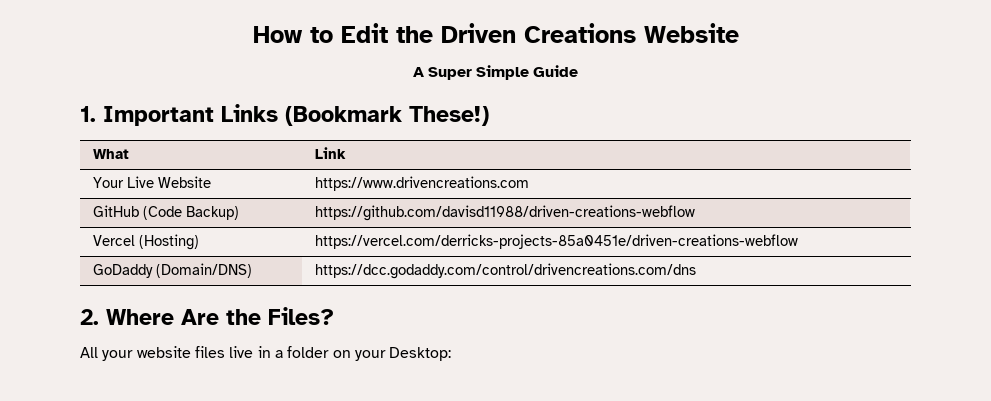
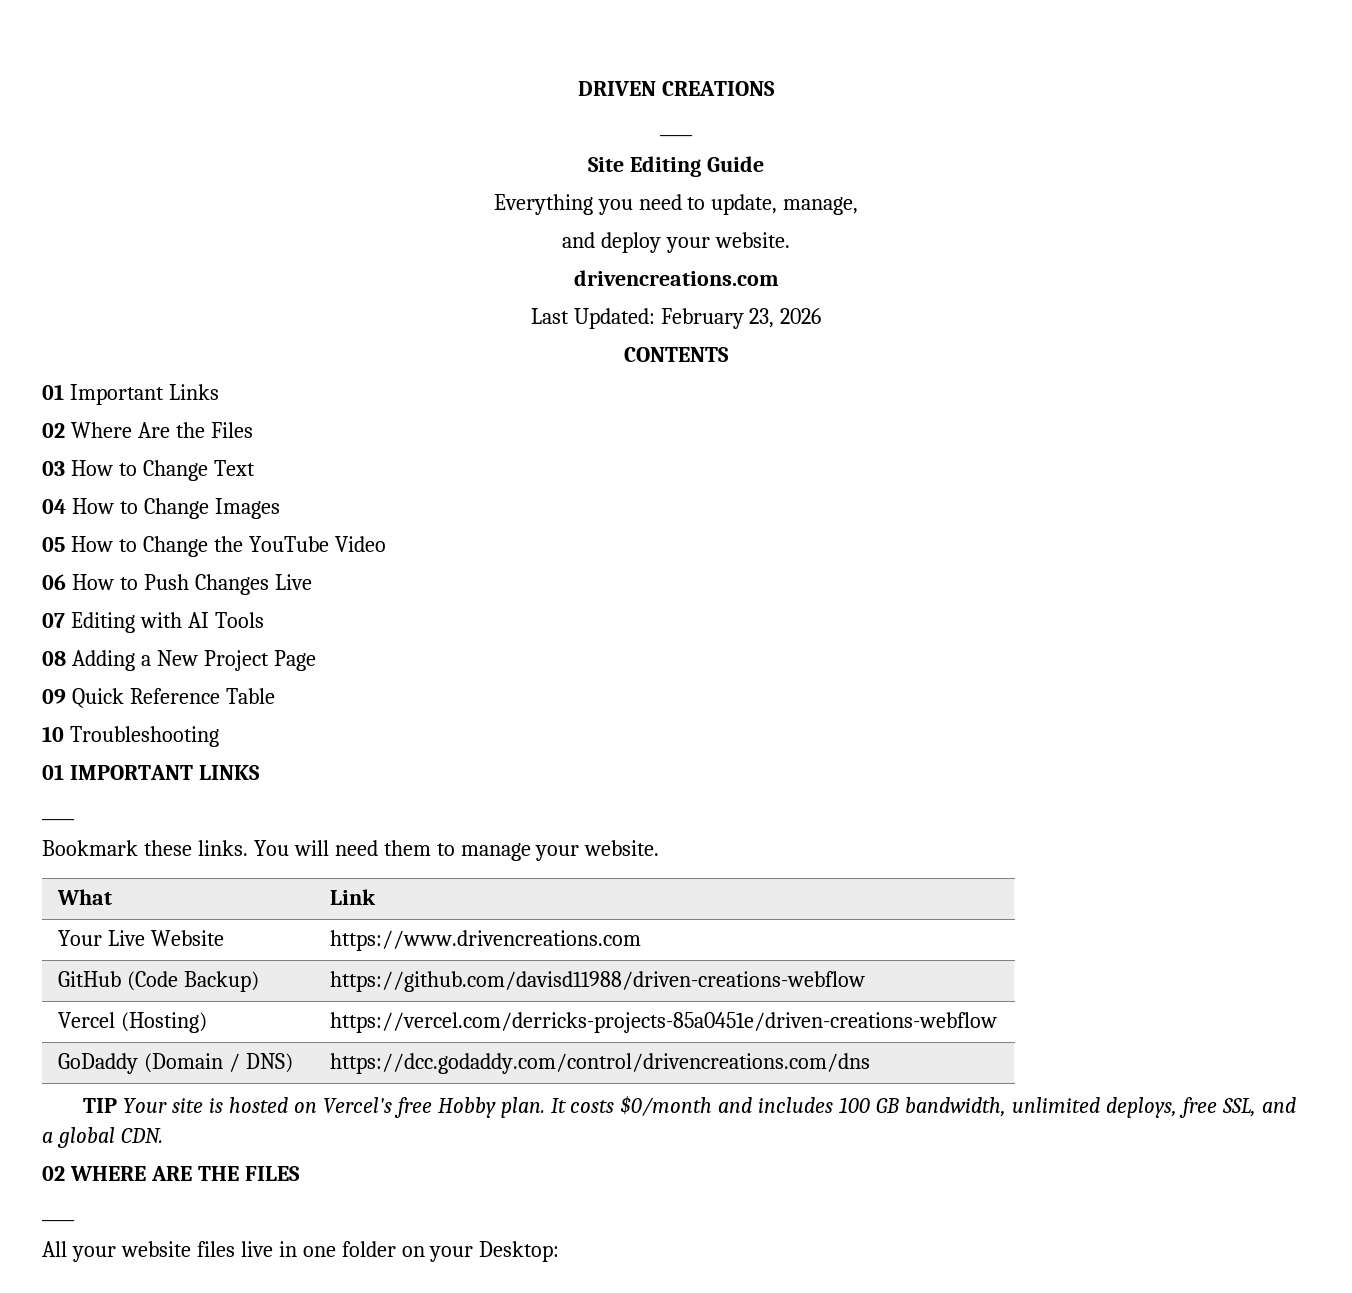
[252,23,739,43] [412,65,579,80] [80,104,489,126] How to Edit the Driven Creations Website // A Super Simple Guide // 1. Important Links (Bookmark These!) -> [578,81,775,96] [660,134,693,137] [588,156,764,177] [493,194,859,215] [562,232,790,253] [573,270,779,286] [530,308,822,329] [624,347,729,362] [42,384,219,405] [42,422,253,438] [42,460,255,481] [42,498,280,519] [42,536,386,557] [42,574,312,595] [42,612,264,633] [42,650,316,671] [42,688,275,708] [42,726,219,747] [42,764,260,780] [42,818,75,821] [42,840,660,861] DRIVEN CREATIONS // ____ // Site Editing Guide // Everything you need to update, manage, // and deploy your website. // drivencreations.com // Last Updated: February 23, 2026 // CONTENTS // 01 Important Links // 02 Where Are the Files // 03 How to Change Text // 04 How to Change Images // 05 How to Change the YouTube Video // 06 How to Push Changes Live // 07 Editing with AI Tools // 08 Adding a New Project Page // 09 Quick Reference Table // 10 Troubleshooting // 01 IMPORTANT LINKS // ____ // Bookmark these links. You will need them to manage your website.
[155,263,252,278] [314,263,696,279] [80,307,334,325] (Domain/DNS) | https://dcc.godaddy.com/control/drivencreations.com/dns // 2. Where Are the Files? -> [143,1053,293,1073] [329,1053,870,1074] [83,1096,1296,1118] [42,1127,163,1148] [42,1166,300,1181] [42,1219,75,1222] (Domain / DNS) | https://dcc.godaddy.com/control/drivencreations.com/dns // TIP Your site is hosted on Vercel's free Hobby plan. It costs $0/month and includes 100 GB bandwidth, unlimited deploys, free SSL, and a global CDN. // 02 WHERE ARE THE FILES // ____
[274,350,283,358] a -> [302,1246,336,1257] one

